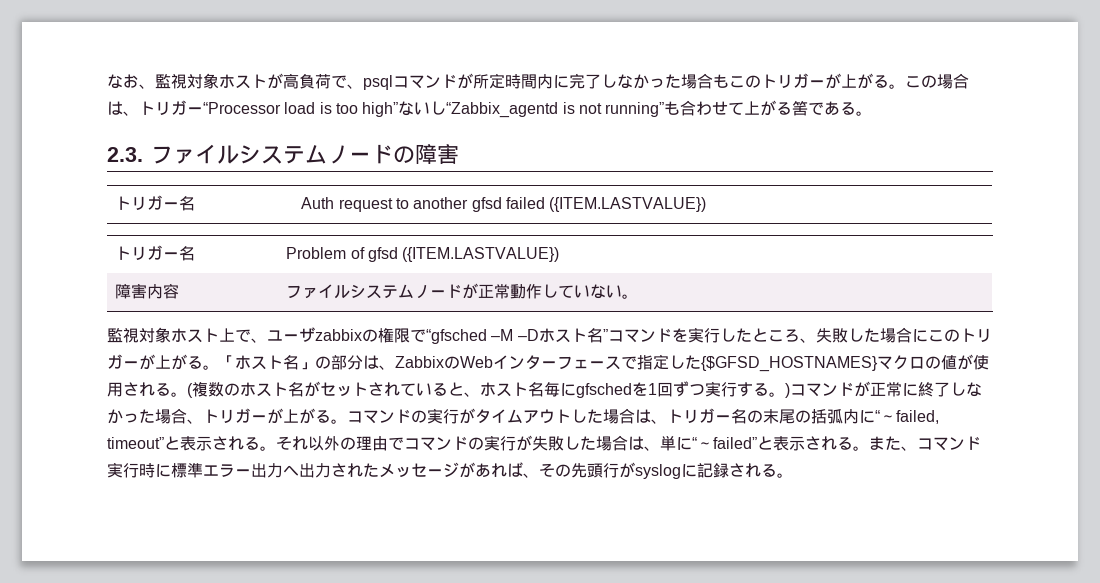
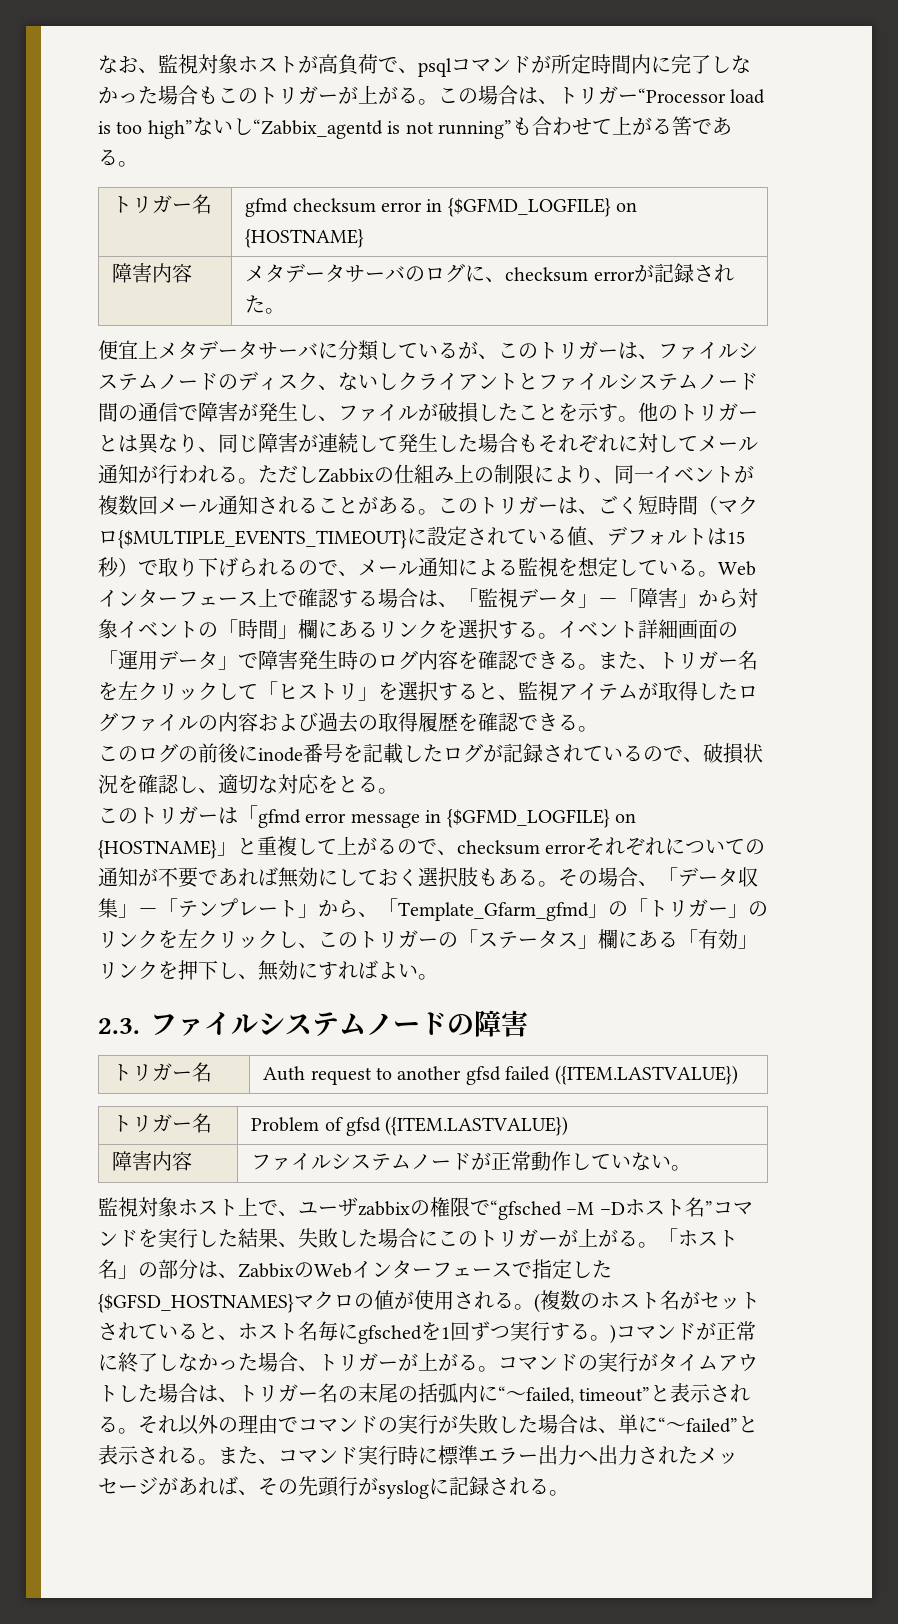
(873, 113) none -> [112,194,213,214] [245,198,638,217] [245,229,365,248] [112,263,193,283] [245,263,734,283] [245,295,286,314] [98,340,758,361] [98,371,758,391] [98,402,758,423] [98,433,758,454] [98,464,754,484] [98,495,758,515] [98,526,745,549] [98,557,756,577] [98,588,758,608] [98,619,738,639] [98,650,758,670] [98,681,758,701] [98,712,598,733] [98,743,763,764] [98,774,398,794] [98,805,636,828] [98,836,766,859] [98,867,758,888] [98,898,768,921] [98,929,758,949] [98,960,438,981] // トリガー名 | gfmd checksum error in {$GFMD_LOGFILE} on {HOSTNAME} // 障害内容 | メタデータサーバのログに、checksum errorが記録された。 // 便宜上メタデータサーバに分類しているが、このトリガーは、ファイルシステムノードのディスク、ないしクライアントとファイルシステムノード間の通信で障害が発生し、ファイルが破損したことを示す。他のトリガーとは異なり、同じ障害が連続して発生した場合もそれぞれに対してメール通知が行われる。ただしZabbixの仕組み上の制限により、同一イベントが複数回メール通知されることがある。このトリガーは、ごく短時間（マクロ{$MULTIPLE_EVENTS_TIMEOUT}に設定されている値、デフォルトは15秒）で取り下げられるので、メール通知による監視を想定している。Webインターフェース上で確認する場合は、「監視データ」－「障害」から対象イベントの「時間」欄にあるリンクを選択する。イベント詳細画面の「運用データ」で障害発生時のログ内容を確認できる。また、トリガー名を左クリックして「ヒストリ」を選択すると、監視アイテムが取得したログファイルの内容および過去の取得履歴を確認できる。 // このログの前後にinode番号を記載したログが記録されているので、破損状況を確認し、適切な対応をとる。 // このトリガーは「gfmd error message in {$GFMD_LOGFILE} on {HOSTNAME}」と重複して上がるので、checksum errorそれぞれについての通知が不要であれば無効にしておく選択肢もある。その場合、「データ収集」－「テンプレート」から、「Template_Gfarm_gfmd」の「トリガー」のリンクを左クリックし、このトリガーの「ステータス」欄にある「有効」リンクを押下し、無効にすればよい。
[751,328,800,342] ところ -> [238,1228,278,1248] 結果

